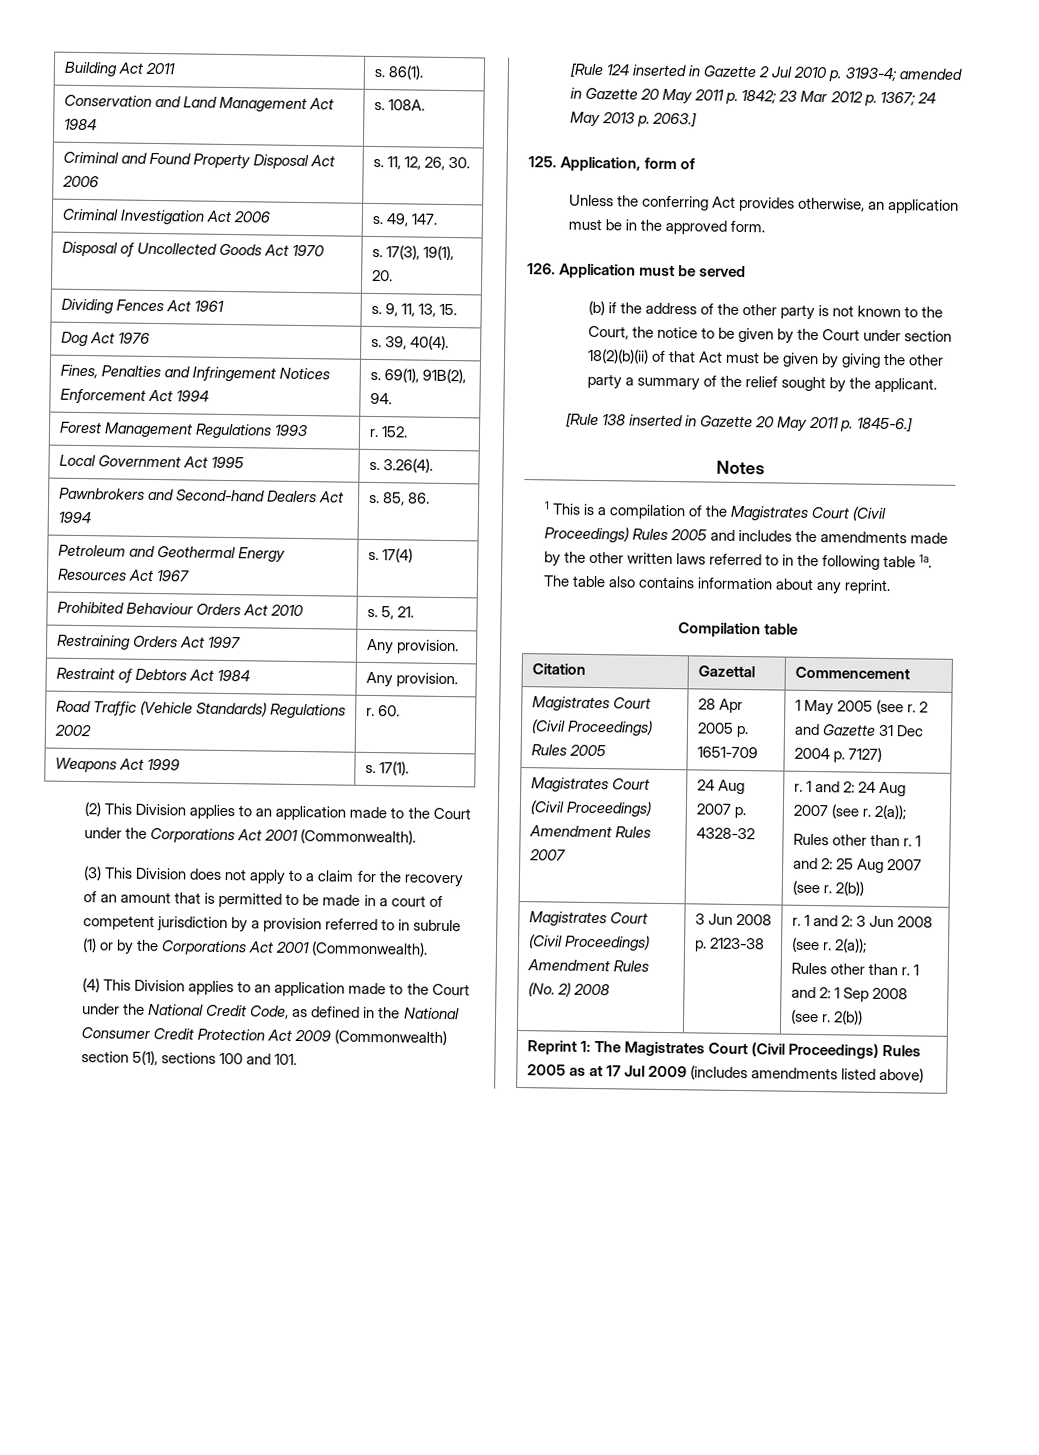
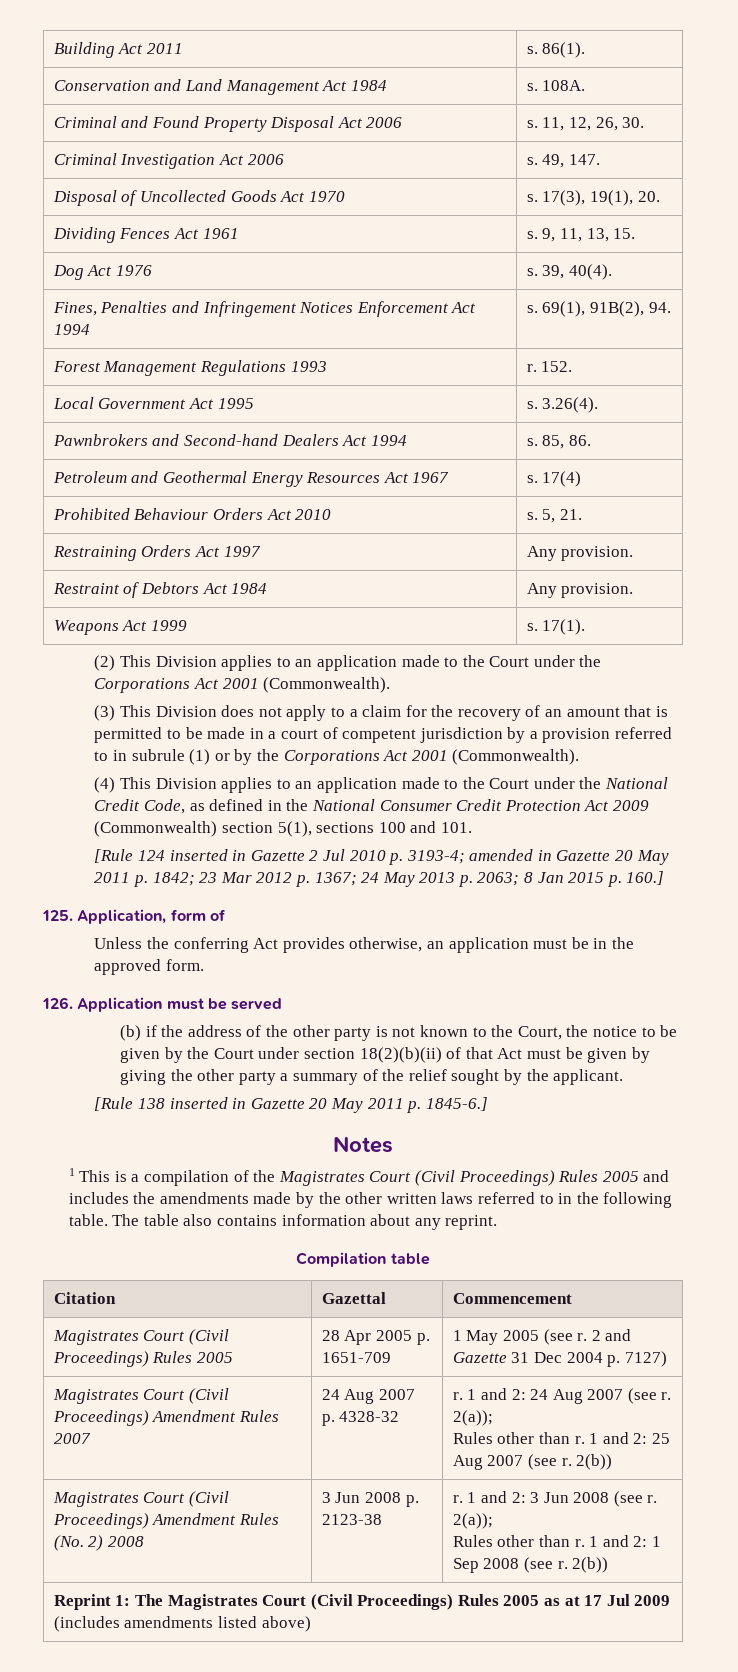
[55,700,346,719] [53,724,91,737] [365,705,400,717] // Road Traffic (Vehicle Standards) Regulations 2002 | r. 60. -> (634, 590) none
[652,111,698,128] 2063.] -> [477,871,665,887] 2063; 8 Jan 2015 p. 160.]
[883,554,933,568] table 1a. -> [68,1214,108,1226] table.

